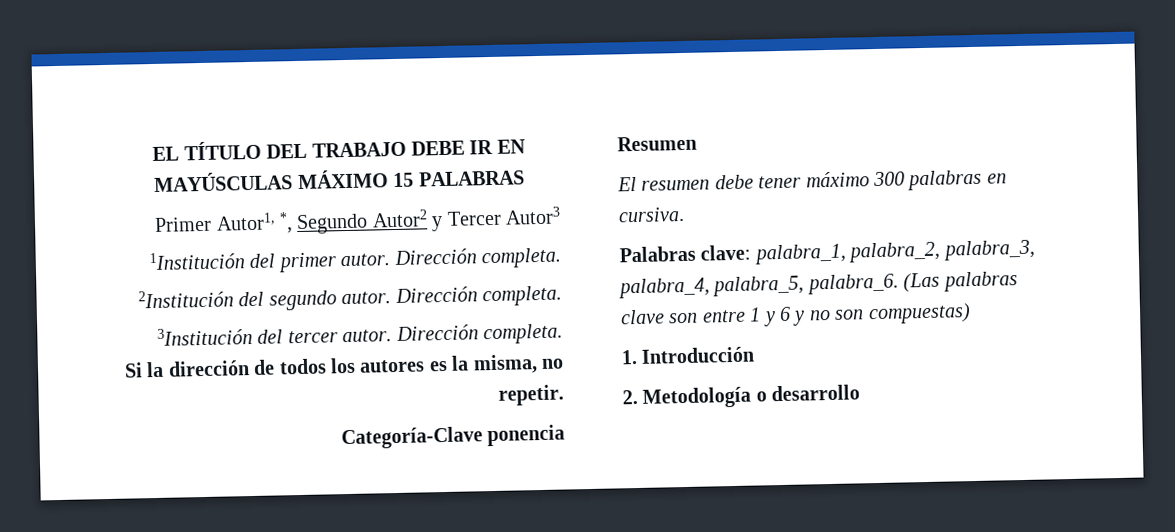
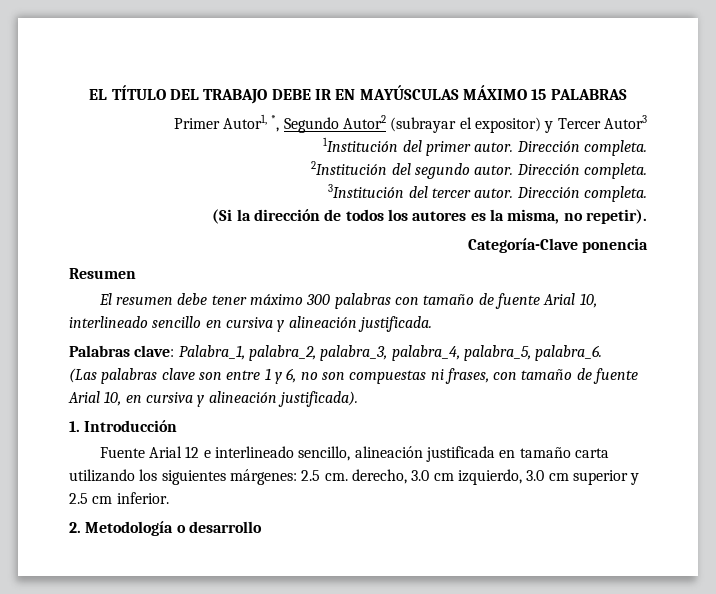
(428, 218) none -> [390,117,542,133] (subrayar el expositor)
[124,362,143,378] Si -> [212,209,233,224] (Si
[498,384,564,406] repetir. -> [586,209,647,224] repetir).
[986,173,1007,184] [618,206,685,223] en cursiva. -> [394,293,597,309] [69,316,432,332] con tamaño de fuente Arial 10, interlineado sencillo en cursiva y alineación justificada.
[753,243,846,265] palabra_1, -> [178,345,245,360] Palabra_1,
(899, 284) none -> (603, 353) //
[779,303,971,326] [621,346,756,365] 6 y no son compuestas) // 1. Introducción -> [286,368,639,384] [68,391,358,407] [69,420,178,432] [99,446,609,462] [69,469,640,485] [69,492,169,504] 6, no son compuestas ni frases, con tamaño de fuente Arial 10, en cursiva y alineación justificada). // 1. Introducción // Fuente Arial 12 e interlineado sencillo, alineación justificada en tamaño carta utilizando los siguientes márgenes: 2.5 cm. derecho, 3.0 cm izquierdo, 3.0 cm superior y 2.5 cm inferior.

